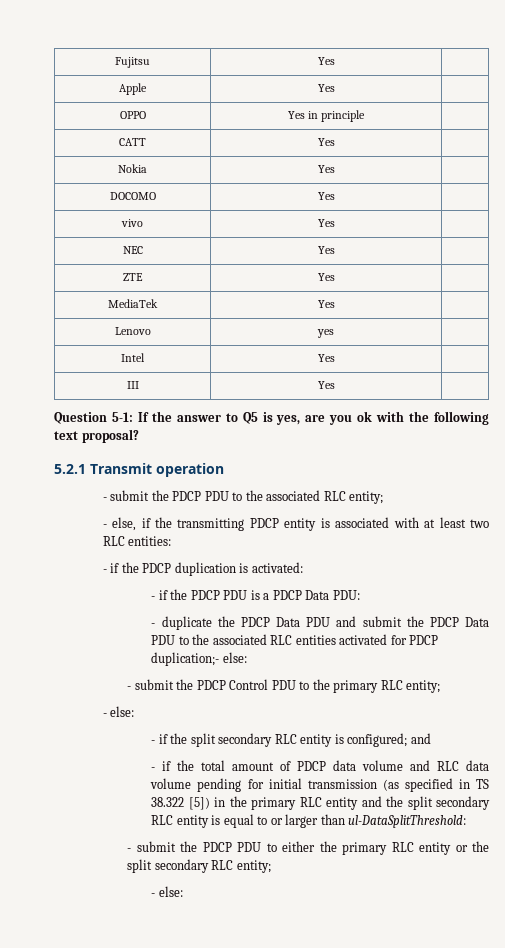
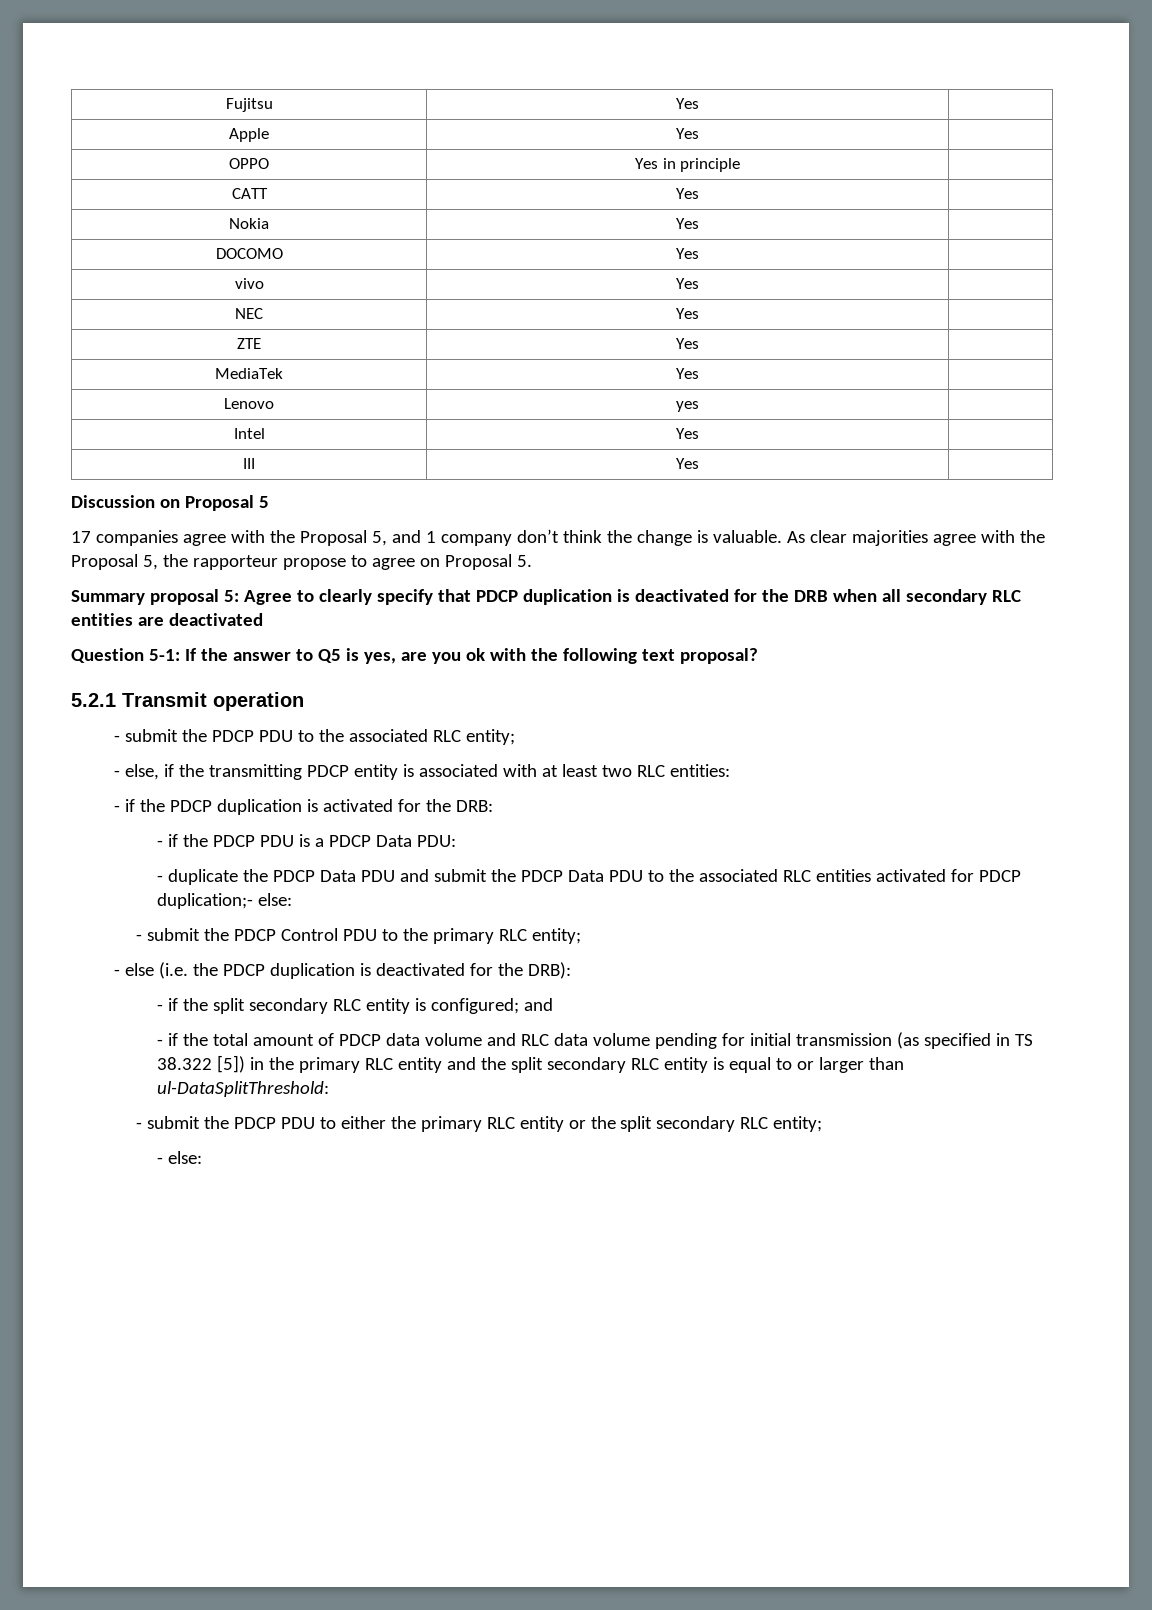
(335, 385) none -> [71,495,269,511] [71,529,1045,546] [71,554,532,570] [71,589,1021,605] [71,613,263,626] // Discussion on Proposal 5 // 17 companies agree with the Proposal 5, and 1 company don’t think the change is valuable. As clear majorities agree with the Proposal 5, the rapporteur propose to agree on Proposal 5. // Summary proposal 5: Agree to clearly specify that PDCP duplication is deactivated for the DRB when all secondary RLC entities are deactivated
[251,562,303,573] activated: -> [323,799,493,812] activated for the DRB:
[110,706,135,717] else: -> [125,962,571,979] else (i.e. the PDCP duplication is deactivated for the DRB):

